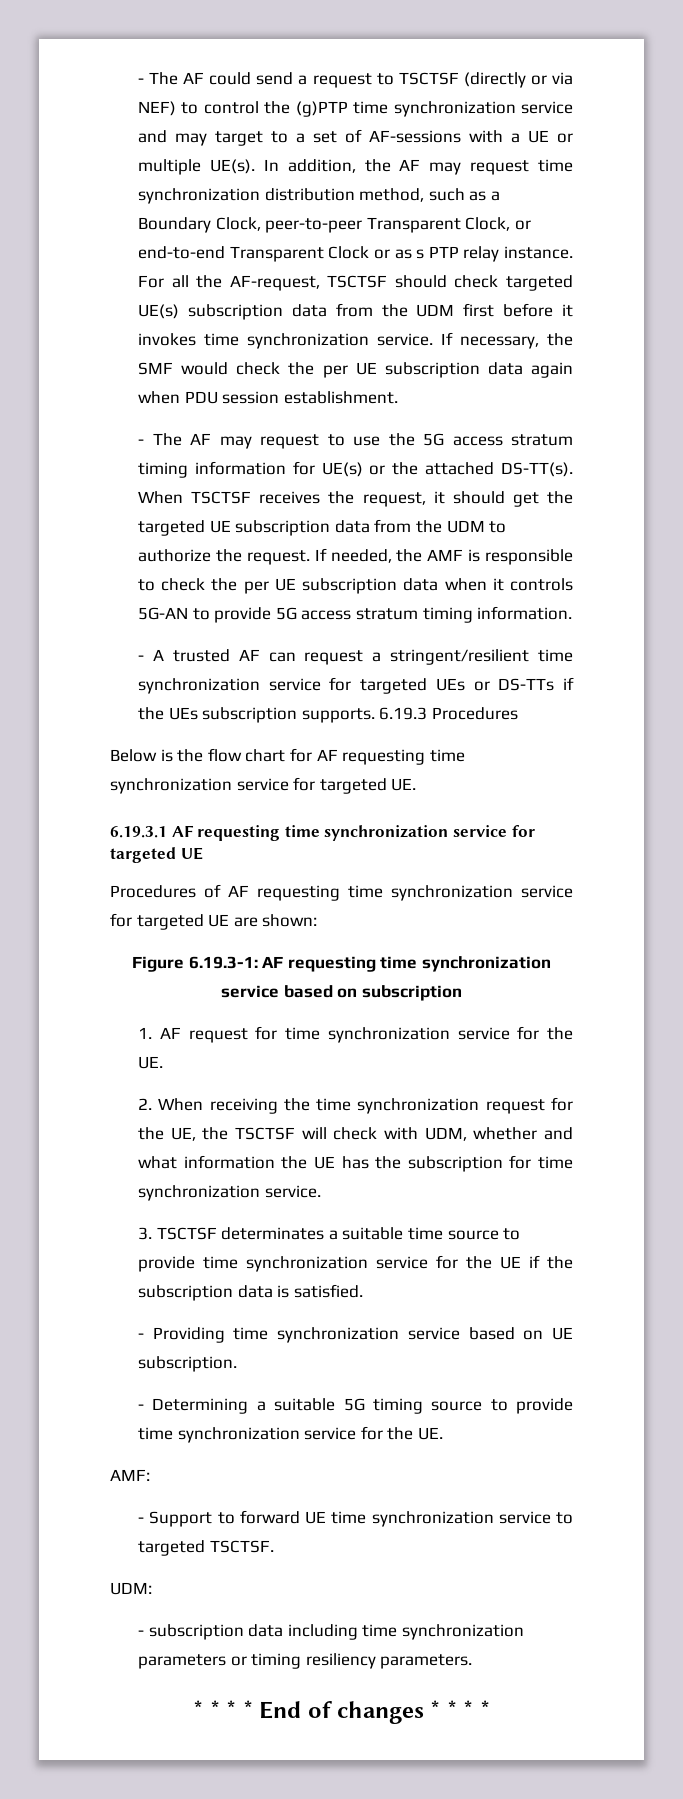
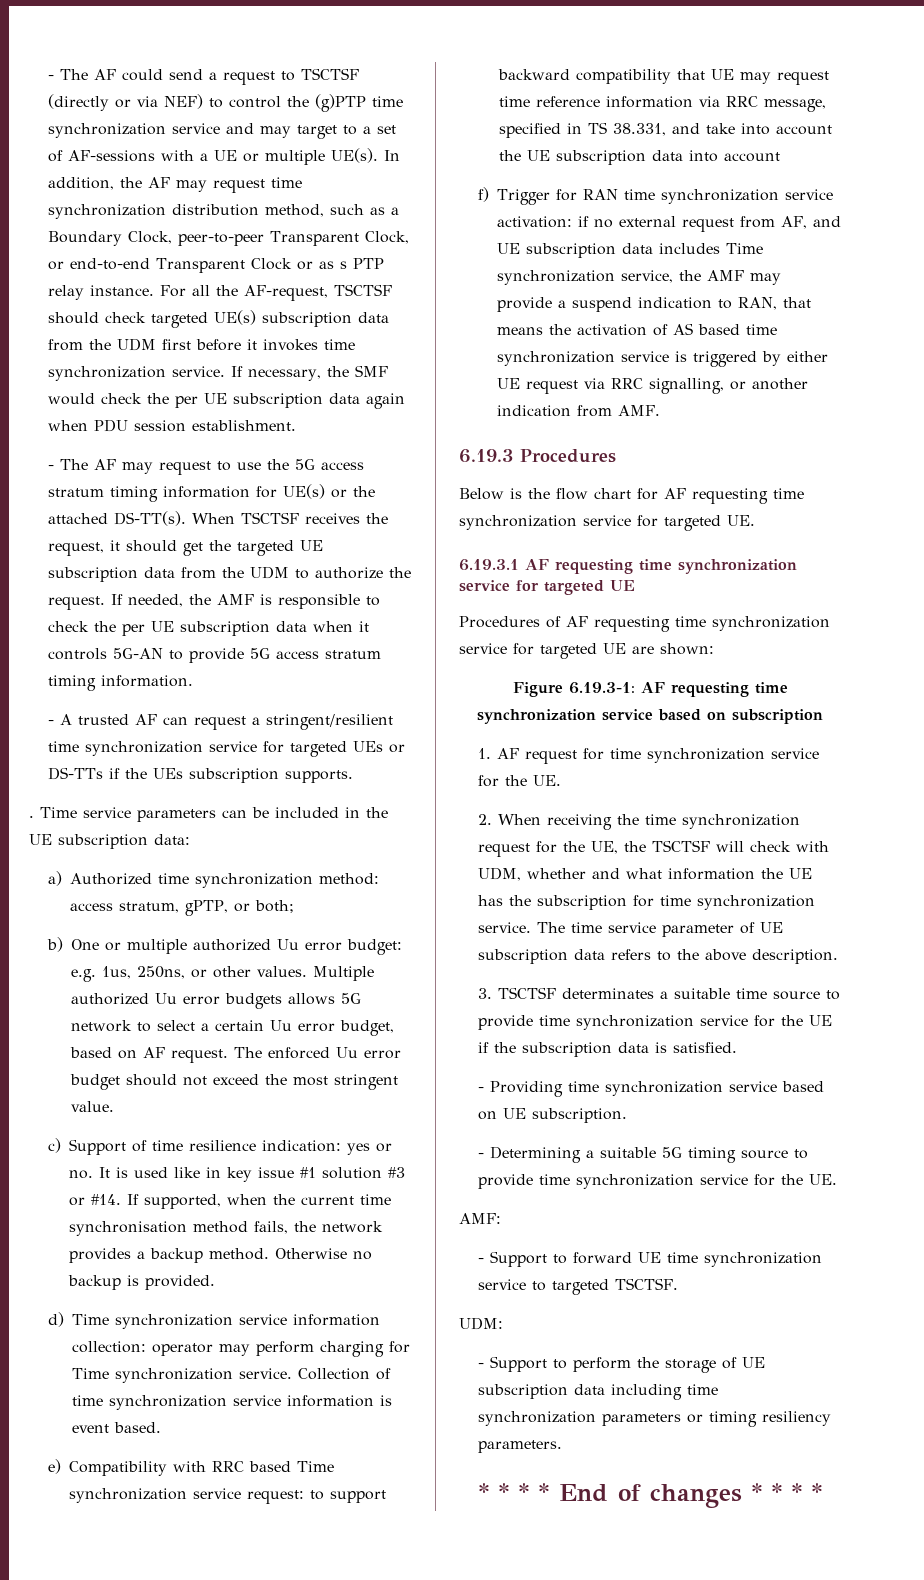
(375, 715) none -> [29,807,388,822] [29,834,190,849] [47,871,379,888] [69,900,294,916] [46,937,402,955] [70,966,374,982] [70,993,361,1009] [70,1020,394,1036] [69,1047,401,1063] [69,1074,398,1090] [70,1101,114,1112] [47,1138,392,1155] [68,1167,405,1182] [68,1194,391,1209] [68,1221,383,1236] [68,1248,372,1263] [67,1275,215,1290] [47,1312,380,1329] [71,1341,410,1357] [71,1368,391,1383] [71,1395,392,1410] [71,1422,161,1433] [47,1459,334,1476] [68,1488,386,1504] [497,69,829,85] [498,96,826,112] [498,122,832,138] [498,150,780,165] [477,187,833,205] [496,216,841,232] [496,243,763,258] [496,270,781,285] [496,297,811,312] [496,323,777,336] [496,351,828,367] [496,378,808,394] [496,405,660,417] // . Time service parameters can be included in the UE subscription data: // a) Authorized time synchronization method: access stratum, gPTP, or both; // b) One or multiple authorized Uu error budget: e.g. 1us, 250ns, or other values. Multiple authorized Uu error budgets allows 5G network to select a certain Uu error budget, based on AF request. The enforced Uu error budget should not exceed the most stringent value. // c) Support of time resilience indication: yes or no. It is used like in key issue #1 solution #3 or #14. If supported, when the current time synchronisation method fails, the network provides a backup method. Otherwise no backup is provided. // d) Time synchronization service information collection: operator may perform charging for Time synchronization service. Collection of time synchronization service information is event based. // e) Compatibility with RRC based Time synchronization service request: to support backward compatibility that UE may request time reference information via RRC message, specified in TS 38.331, and take into account the UE subscription data into account // f) Trigger for RAN time synchronization service activation: if no external request from AF, and UE subscription data includes Time synchronization service, the AMF may provide a suspend indication to RAN, that means the activation of AS based time synchronization service is triggered by either UE request via RRC signalling, or another indication from AMF. //
(321, 1191) none -> [536,922,783,937] [477,949,838,964] The time service parameter of UE subscription data refers to the above description.
(145, 1633) none -> [489,1356,765,1373] Support to perform the storage of UE

